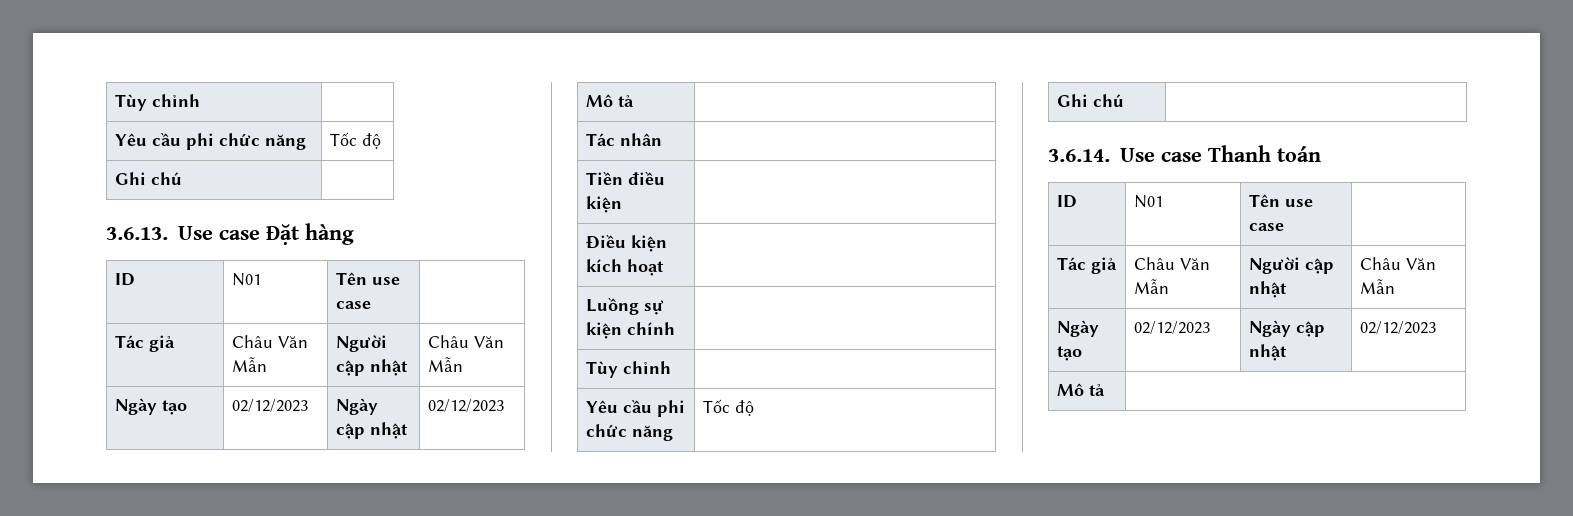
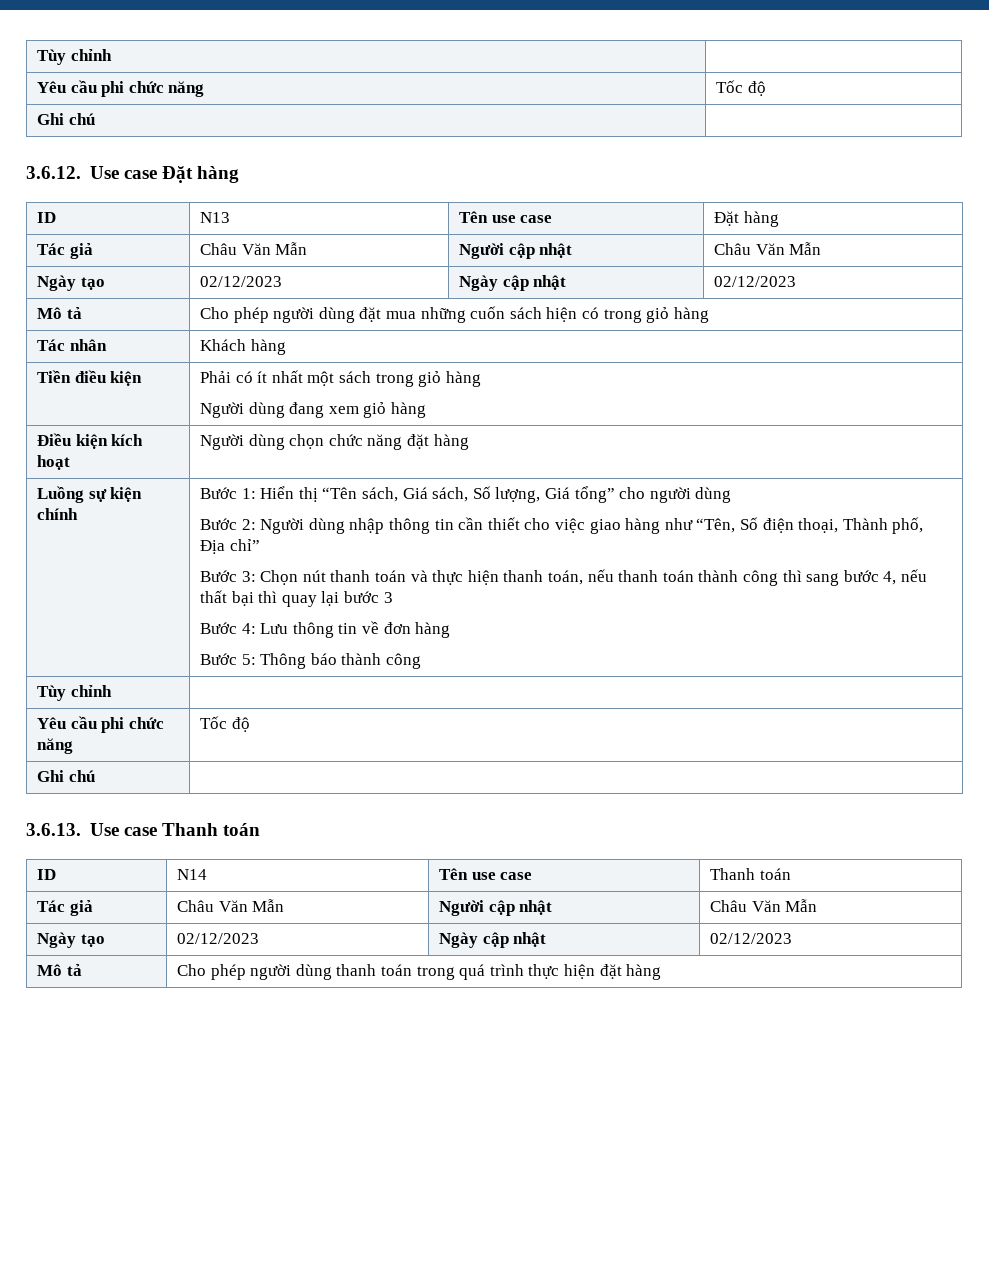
[106,227,168,240] 3.6.13. -> [26,166,81,179] 3.6.12.
[232,273,262,286] [336,272,401,285] [336,301,372,309] N01 | Tên use case | -> [200,212,231,223] [459,211,553,223] [714,211,779,227] N13 | Tên use case | Đặt hàng
(635, 101) none -> [200,306,709,323] Cho phép người dùng đặt mua những cuốn sách hiện có trong giỏ hàng
(663, 139) none -> [200,339,286,355] Khách hàng
[586,235,668,252] [586,259,665,276] [586,298,665,315] [586,322,676,339] // Điều kiện kích hoạt | // Luồng sự kiện chính | -> [200,370,481,387] [200,402,427,418] [37,433,144,449] [37,455,71,470] [200,434,469,450] [37,486,143,503] [37,508,79,520] [200,486,732,503] [200,517,924,534] [200,539,260,554] [200,569,927,586] [200,590,393,607] [200,621,451,638] [200,653,422,669] Phải có ít nhất một sách trong giỏ hàng // Người dùng đang xem giỏ hàng // Điều kiện kích hoạt | Người dùng chọn chức năng đặt hàng // Luồng sự kiện chính | Bước 1: Hiển thị “Tên sách, Giá sách, Số lượng, Giá tổng” cho người dùng // Bước 2: Người dùng nhập thông tin cần thiết cho việc giao hàng như “Tên, Số điện thoại, Thành phố, Địa chỉ” // Bước 3: Chọn nút thanh toán và thực hiện thanh toán, nếu thanh toán thành công thì sang bước 4, nếu thất bại thì quay lại bước 3 // Bước 4: Lưu thông tin về đơn hàng // Bước 5: Thông báo thành công
[1048,149,1110,162] 3.6.14. -> [26,823,81,836] 3.6.13.
[1134,195,1164,208] [1249,194,1314,207] [1249,223,1285,231] N01 | Tên use case | -> [177,869,208,880] [439,868,533,880] [710,868,791,880] N14 | Tên use case | Thanh toán
(1106, 390) none -> [177,964,662,980] Cho phép người dùng thanh toán trong quá trình thực hiện đặt hàng

